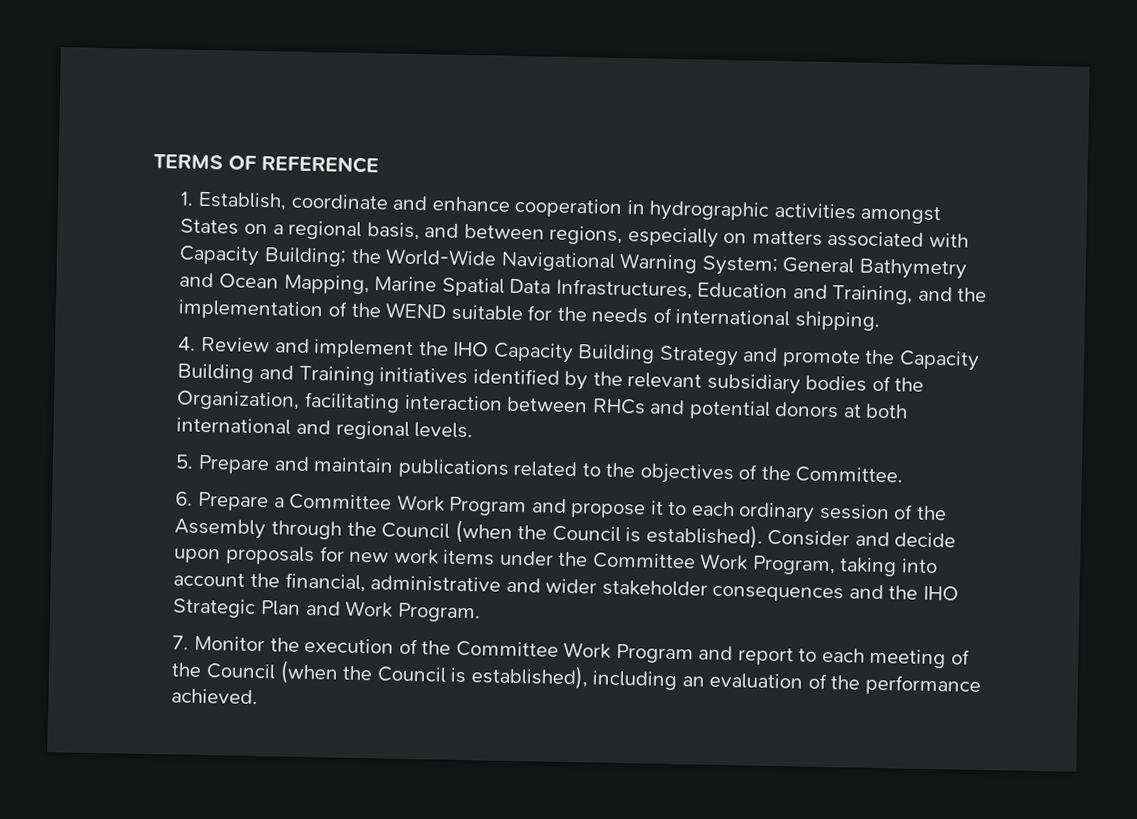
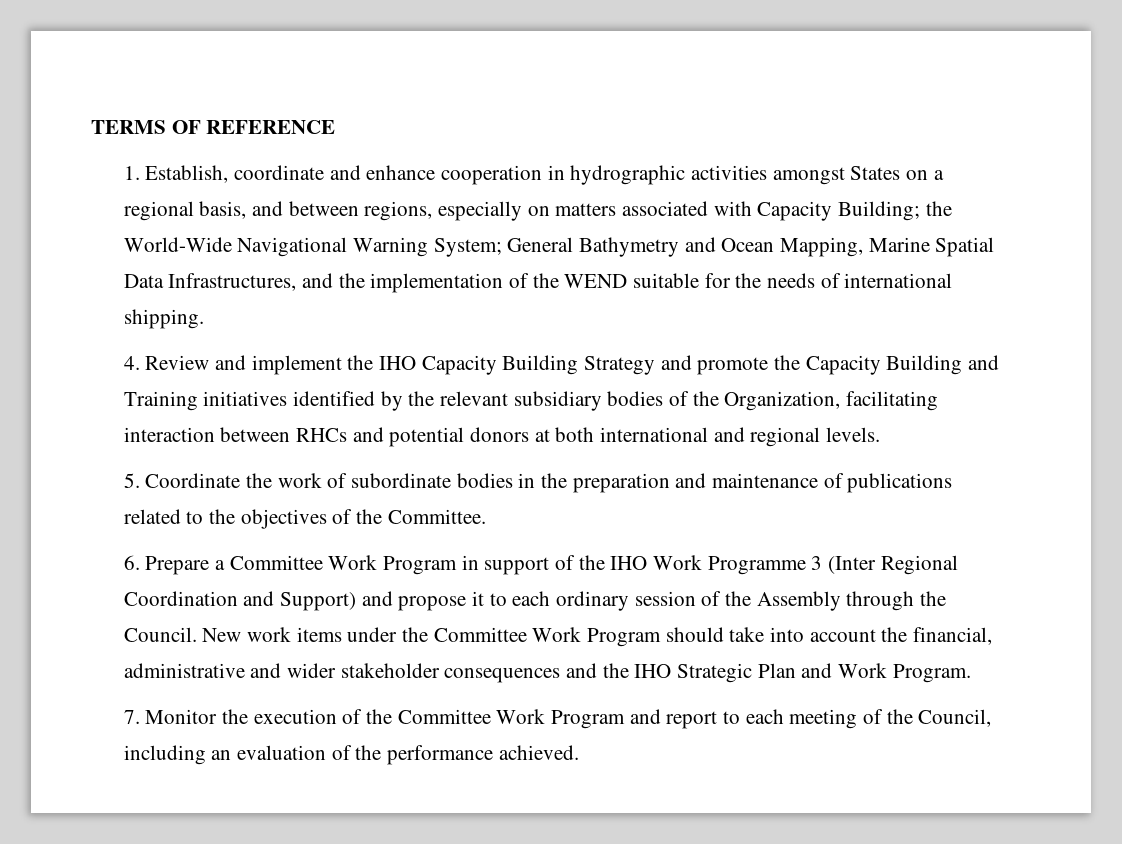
[697,282,914,305] Education and Training, -> (297, 282) none
[197,454,395,475] Prepare and maintain -> [145,473,844,493] Coordinate the work of subordinate bodies in the preparation and maintenance of
(528, 506) none -> [461,555,958,575] [123,591,357,611] in support of the IHO Work Programme 3 (Inter Regional Coordination and Support)
[381,519,957,549] [173,545,390,566] Council (when the Council is established). Consider and decide upon proposals for new -> [123,627,242,642] Council. New
[751,555,898,577] Program, taking -> [587,627,765,647] Program should take
[205,660,589,690] Council (when the Council is established), -> [918,709,992,727] Council,

